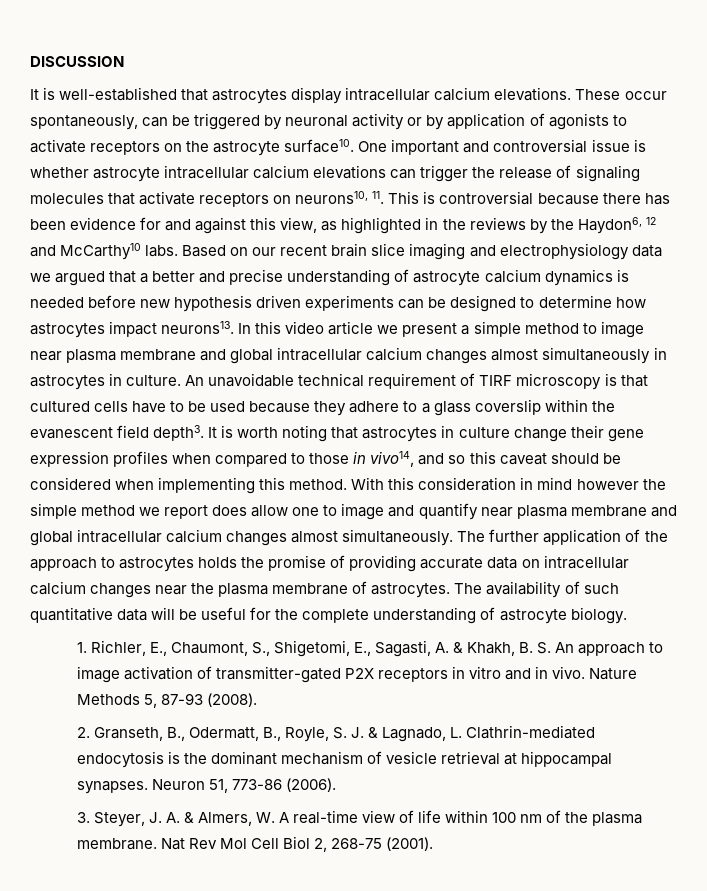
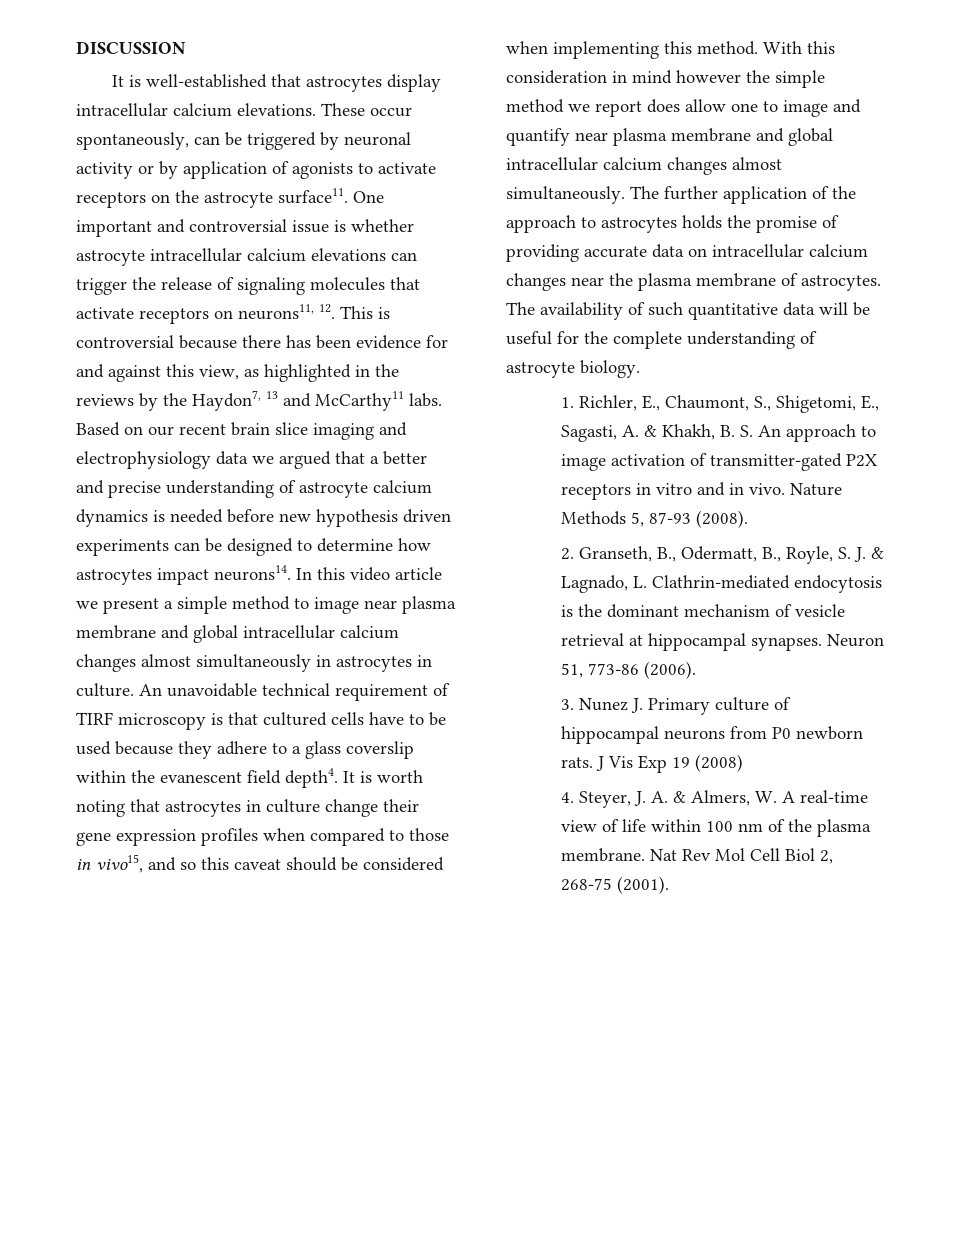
[284,139,355,153] surface10. -> [278,188,348,204] surface11.
[295,191,385,204] neurons10, 11. -> [238,304,335,320] neurons11, 12.
[577,217,656,234] [30,243,142,260] Haydon6, 12 and McCarthy10 -> [192,390,404,411] Haydon7, 13 and McCarthy11
[161,321,235,334] neurons13. -> [214,565,291,581] neurons14.
[153,425,205,441] depth3. -> [285,768,338,788] depth4.
[370,451,415,467] vivo14, -> [96,854,143,873] vivo15,
(90, 817) none -> [579,697,792,715] [561,726,864,744] [561,754,744,773] [561,792,575,803] Nunez J. Primary culture of hippocampal neurons from P0 newborn rats. J Vis Exp 19 (2008) // 4.

